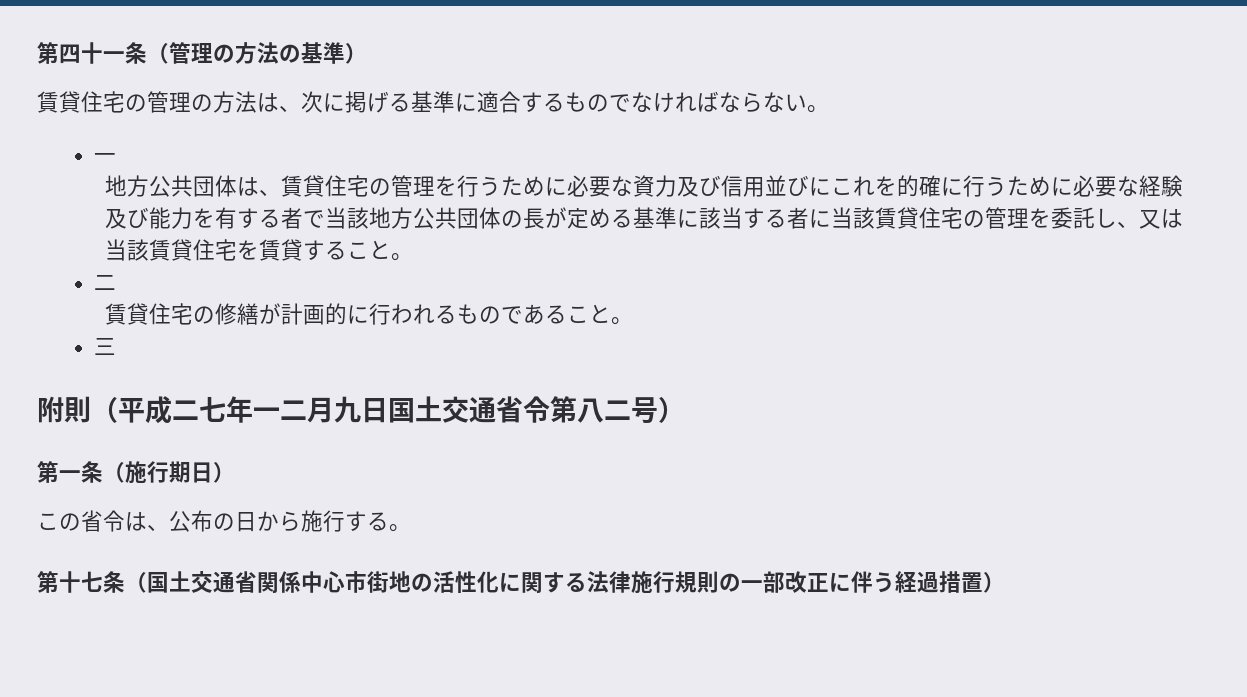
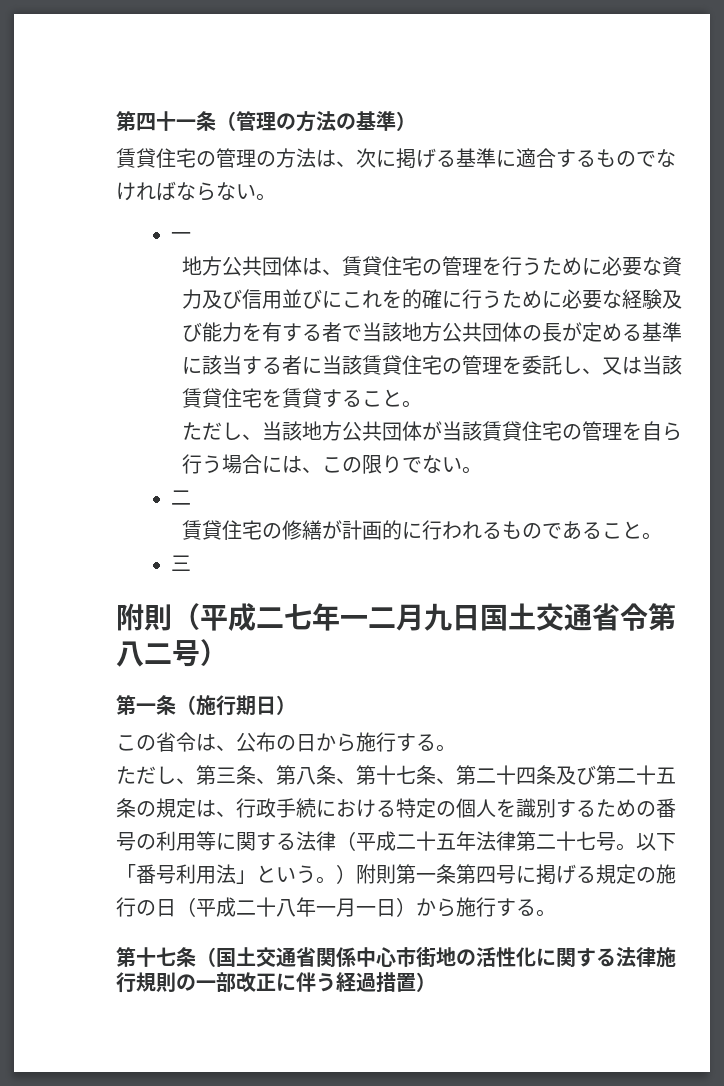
(413, 257) none -> [182,421,683,441] [182,454,483,474] // ただし、当該地方公共団体が当該賃貸住宅の管理を自ら行う場合には、この限りでない。
(411, 528) none -> [116,765,676,785] [116,798,676,818] [116,831,676,851] [116,864,676,885] [116,897,556,917] // ただし、第三条、第八条、第十七条、第二十四条及び第二十五条の規定は、行政手続における特定の個人を識別するための番号の利用等に関する法律（平成二十五年法律第二十七号。以下「番号利用法」という。）附則第一条第四号に掲げる規定の施行の日（平成二十八年一月一日）から施行する。

